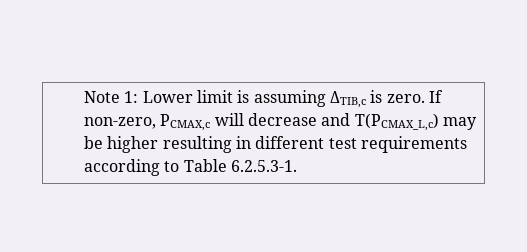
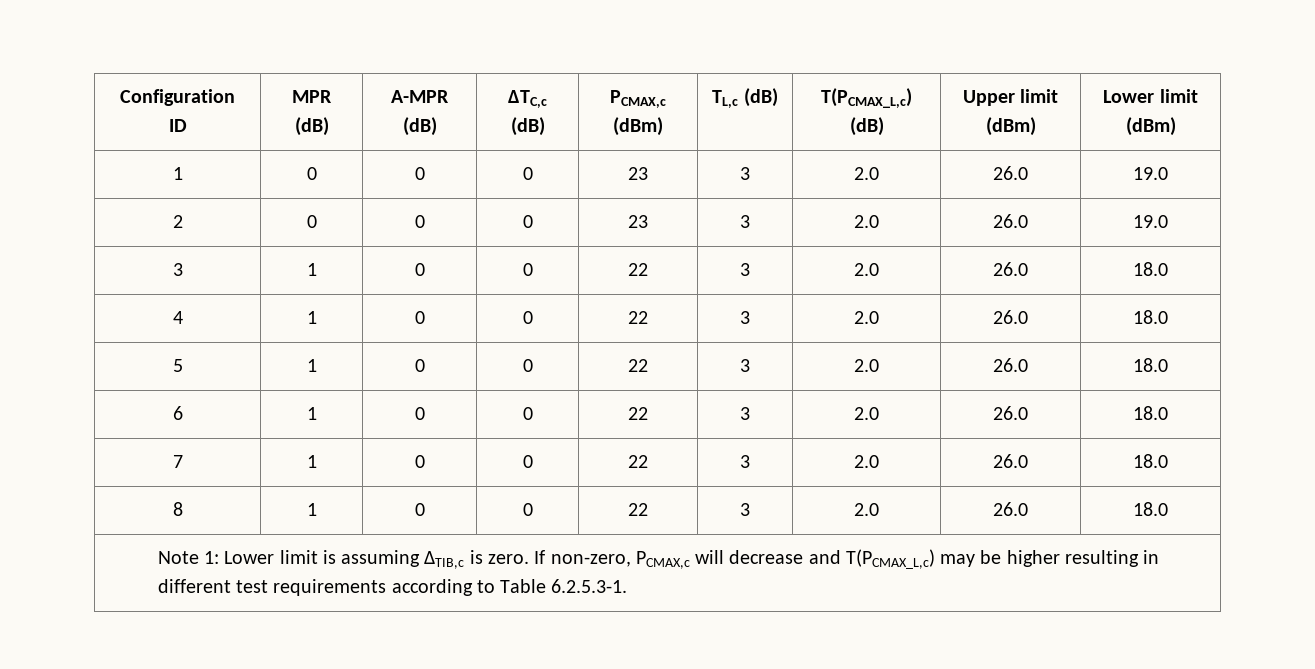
(84, 97) none -> [120,89,235,106] [168,119,187,132] [292,90,332,103] [294,117,329,136] [391,90,449,103] [402,117,437,136] [508,90,547,108] [510,117,545,136] [610,90,666,108] [613,117,663,136] [712,88,778,108] [821,88,912,108] [849,117,884,136] [962,89,1059,106] [985,117,1036,136] [1103,89,1198,103] [1125,117,1176,136] [172,167,183,180] [306,167,317,180] [414,167,425,180] [522,167,533,180] [628,167,648,180] [740,167,750,180] [854,167,879,180] [993,166,1028,180] [1133,167,1168,180] [172,215,183,228] [306,215,317,228] [414,215,425,228] [522,215,533,228] [628,215,648,228] [740,215,750,228] [854,215,879,228] [993,214,1028,228] [1133,215,1168,228] [172,263,183,276] [306,263,317,276] [414,263,425,276] [522,263,533,276] [628,263,648,276] [740,263,750,276] [854,263,879,276] [993,262,1028,276] [1133,262,1168,276] [172,311,183,324] [306,311,317,324] [414,311,425,324] [522,311,533,324] [628,311,648,324] [740,311,750,324] [854,311,879,324] [993,310,1028,324] [1133,310,1168,324] [172,359,183,372] [306,359,317,372] [414,359,425,372] [522,359,533,372] [628,359,648,372] [740,359,750,372] [854,359,879,372] [993,358,1028,372] [1133,358,1168,372] [172,406,183,420] [306,407,317,420] [414,407,425,420] [522,407,533,420] [628,407,648,420] [740,407,750,420] [854,407,879,420] [993,406,1028,420] [1133,406,1168,420] [172,455,183,468] [306,455,317,468] [414,455,425,468] [522,455,533,468] [628,455,648,468] [740,455,750,468] [854,455,879,468] [993,454,1028,468] [1133,454,1168,468] [172,502,183,516] [306,503,317,516] [414,503,425,516] [522,503,533,516] [628,503,648,516] [740,503,750,516] [854,503,879,516] [993,502,1028,516] [1133,502,1168,516] Configuration ID | MPR (dB) | A-MPR (dB) | ΔTC,c (dB) | PCMAX,c (dBm) | TL,c (dB) | T(PCMAX_L,c) (dB) | Upper limit (dBm) | Lower limit (dBm) // 1 | 0 | 0 | 0 | 23 | 3 | 2.0 | 26.0 | 19.0 // 2 | 0 | 0 | 0 | 23 | 3 | 2.0 | 26.0 | 19.0 // 3 | 1 | 0 | 0 | 22 | 3 | 2.0 | 26.0 | 18.0 // 4 | 1 | 0 | 0 | 22 | 3 | 2.0 | 26.0 | 18.0 // 5 | 1 | 0 | 0 | 22 | 3 | 2.0 | 26.0 | 18.0 // 6 | 1 | 0 | 0 | 22 | 3 | 2.0 | 26.0 | 18.0 // 7 | 1 | 0 | 0 | 22 | 3 | 2.0 | 26.0 | 18.0 // 8 | 1 | 0 | 0 | 22 | 3 | 2.0 | 26.0 | 18.0 //

